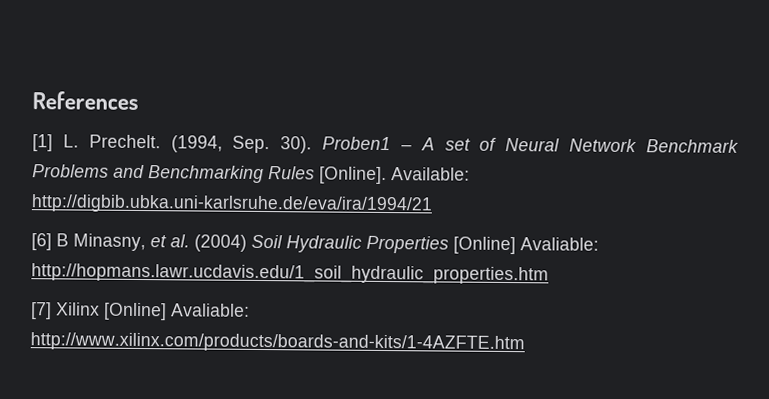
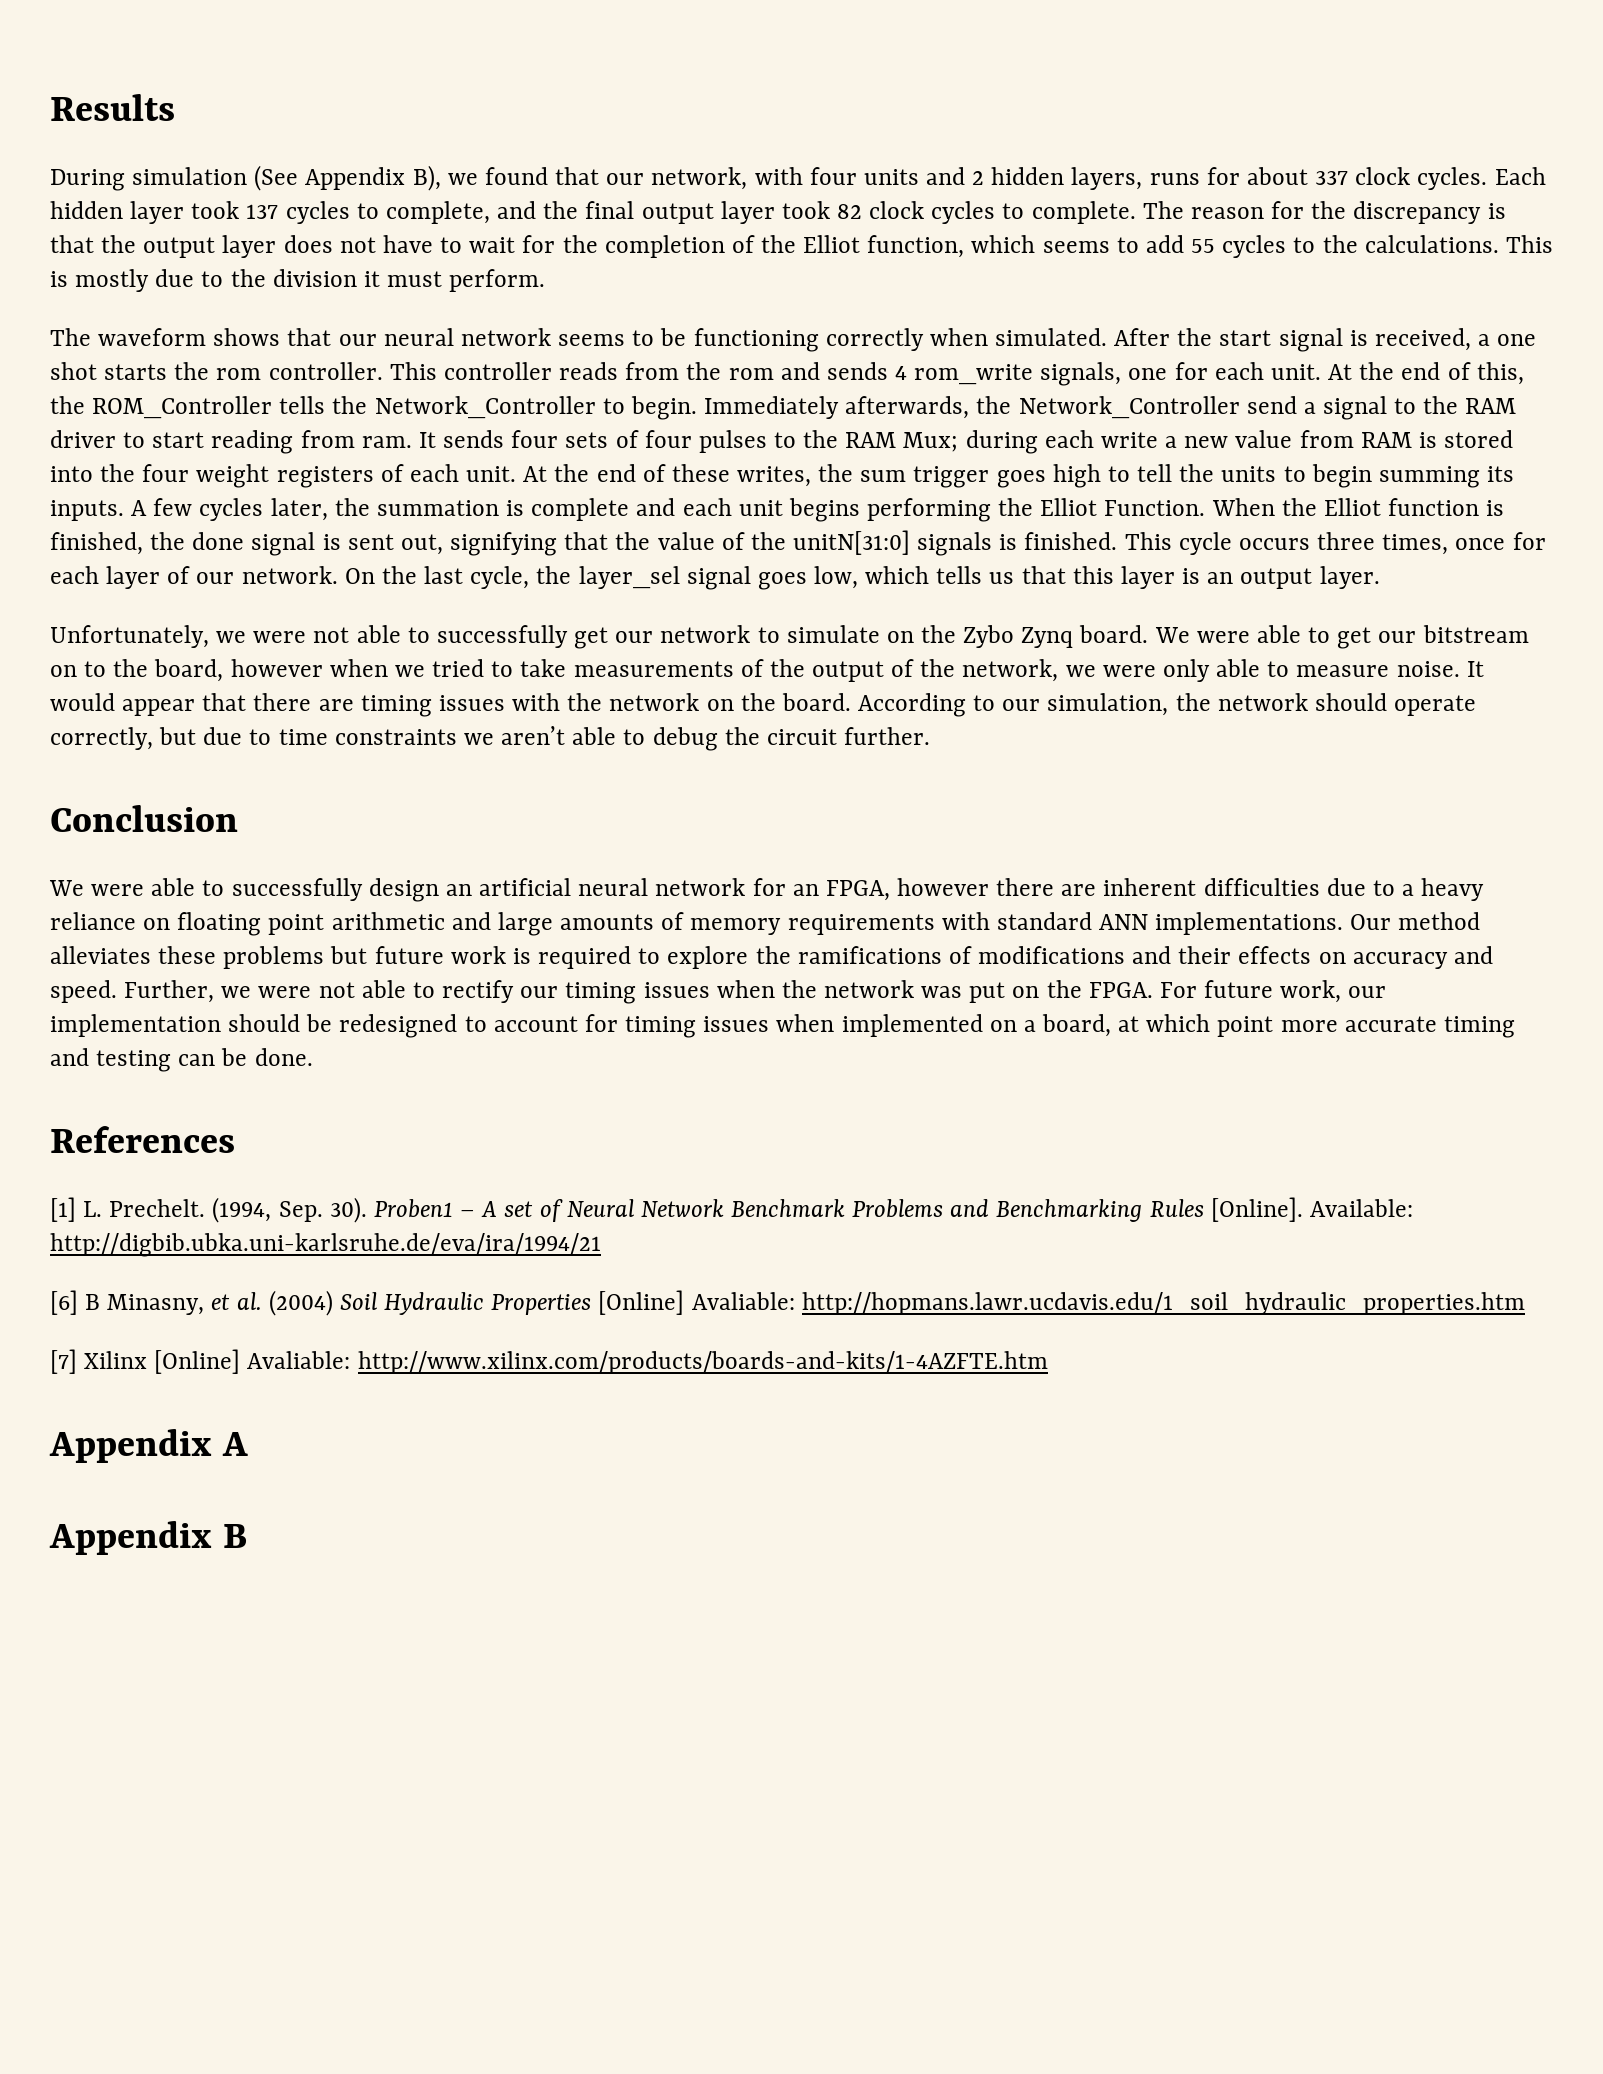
(32, 100) none -> [50,94,175,121] [50,165,1546,191] [50,201,1506,224] [50,235,1553,258] [50,269,546,292] [50,328,1537,352] [50,362,1524,386] [50,396,1517,420] [50,430,1514,454] [50,464,1515,488] [50,498,1505,522] [50,530,1546,556] [50,566,1380,590] [50,625,1529,649] [50,659,1484,682] [50,693,1477,717] [50,726,931,751] [50,805,238,832] [49,878,1485,902] [50,912,1481,936] [50,946,1493,969] [50,980,1387,1004] [50,1014,1515,1038] [50,1048,313,1072] Results // During simulation (See Appendix B), we found that our network, with four units and 2 hidden layers, runs for about 337 clock cycles. Each hidden layer took 137 cycles to complete, and the final output layer took 82 clock cycles to complete. The reason for the discrepancy is that the output layer does not have to wait for the completion of the Elliot function, which seems to add 55 cycles to the calculations. This is mostly due to the division it must perform. // The waveform shows that our neural network seems to be functioning correctly when simulated. After the start signal is received, a one shot starts the rom controller. This controller reads from the rom and sends 4 rom_write signals, one for each unit. At the end of this, the ROM_Controller tells the Network_Controller to begin. Immediately afterwards, the Network_Controller send a signal to the RAM driver to start reading from ram. It sends four sets of four pulses to the RAM Mux; during each write a new value from RAM is stored into the four weight registers of each unit. At the end of these writes, the sum trigger goes high to tell the units to begin summing its inputs. A few cycles later, the summation is complete and each unit begins performing the Elliot Function. When the Elliot function is finished, the done signal is sent out, signifying that the value of the unitN[31:0] signals is finished. This cycle occurs three times, once for each layer of our network. On the last cycle, the layer_sel signal goes low, which tells us that this layer is an output layer. // Unfortunately, we were not able to successfully get our network to simulate on the Zybo Zynq board. We were able to get our bitstream on to the board, however when we tried to take measurements of the output of the network, we were only able to measure noise. It would appear that there are timing issues with the network on the board. According to our simulation, the network should operate correctly, but due to time constraints we aren’t able to debug the circuit further. // Conclusion // We were able to successfully design an artificial neural network for an FPGA, however there are inherent difficulties due to a heavy reliance on floating point arithmetic and large amounts of memory requirements with standard ANN implementations. Our method alleviates these problems but future work is required to explore the ramifications of modifications and their effects on accuracy and speed. Further, we were not able to rectify our timing issues when the network was put on the FPGA. For future work, our implementation should be redesigned to account for timing issues when implemented on a board, at which point more accurate timing and testing can be done. //
(525, 343) none -> [49,1429,249,1463] [49,1521,248,1555] // Appendix A // Appendix B

